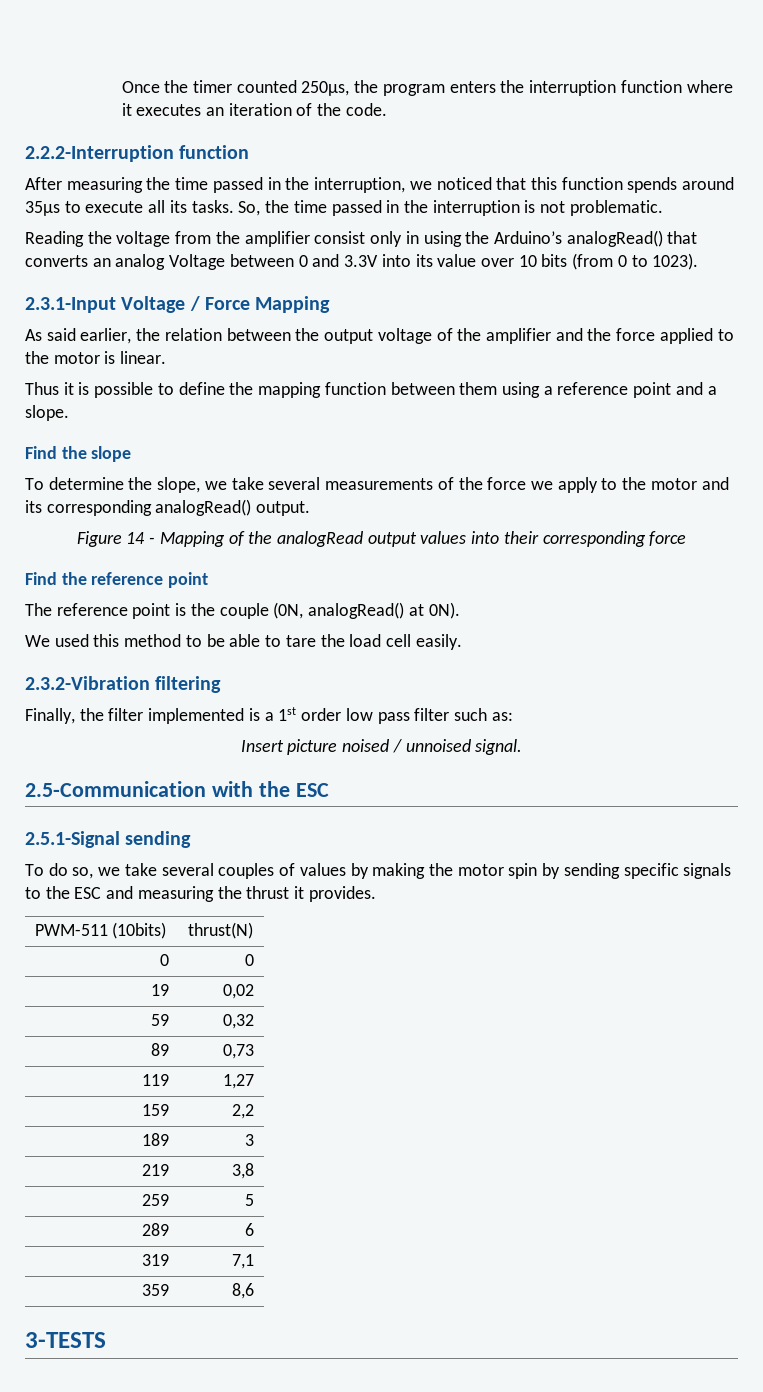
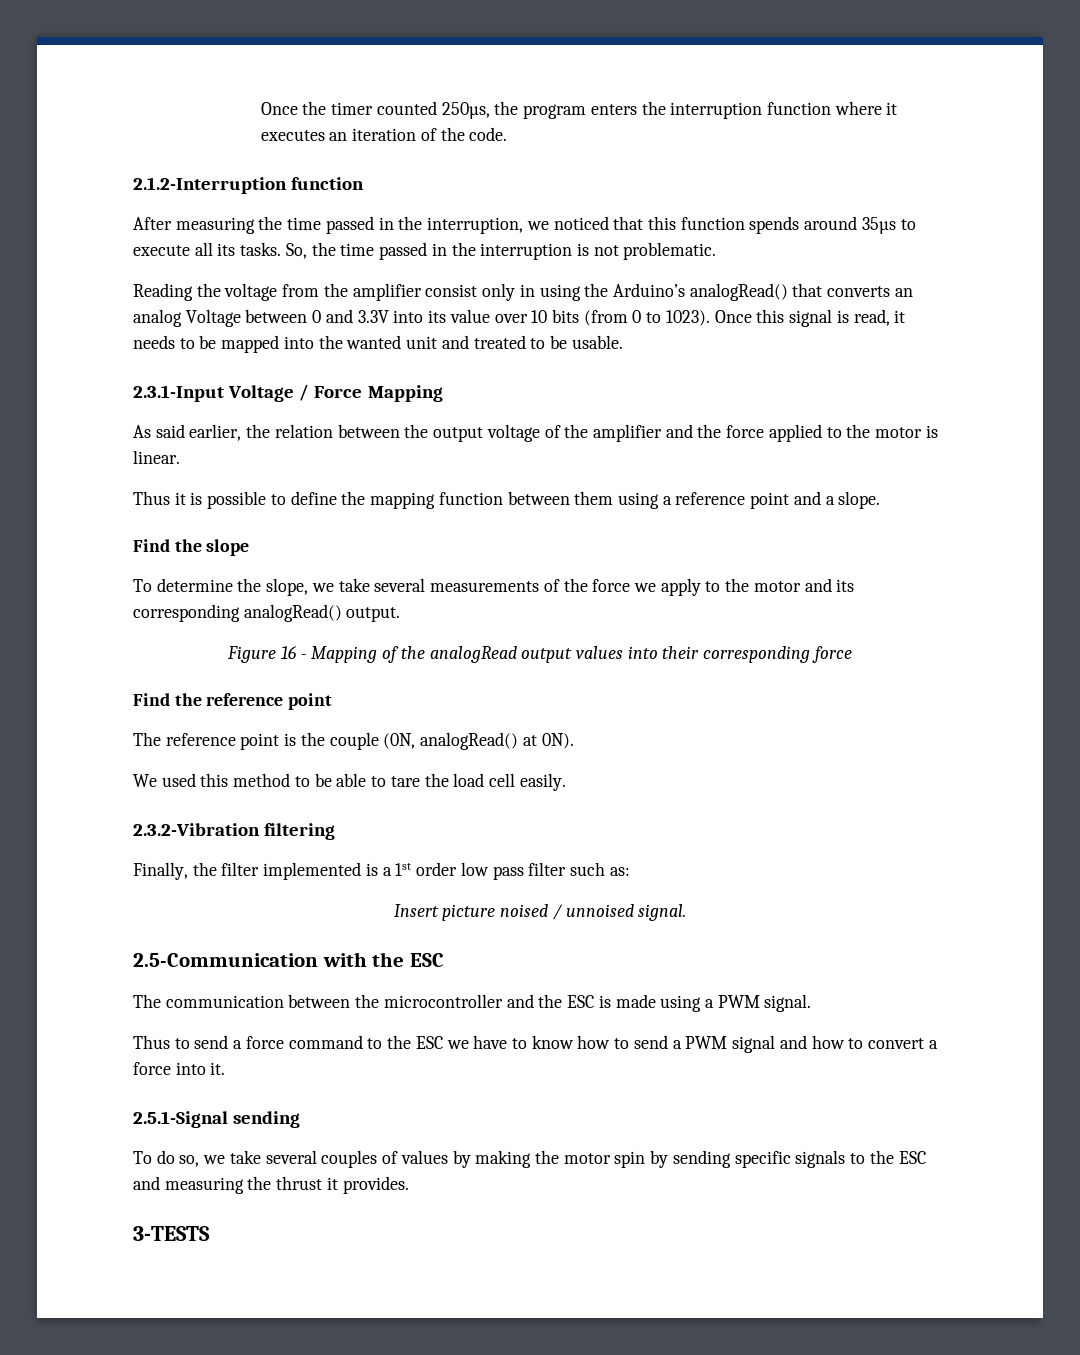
[25,145,174,162] 2.2.2-Interruption -> [133,177,287,194] 2.1.2-Interruption
(699, 261) none -> [714,309,906,327] [133,335,623,353] Once this signal is read, it needs to be mapped into the wanted unit and treated to be usable.
[126,532,146,544] 14 -> [280,646,296,659] 16
(329, 790) none -> [133,994,812,1012] [133,1035,938,1053] [133,1062,226,1075] // The communication between the microcontroller and the ESC is made using a PWM signal. // Thus to send a force command to the ESC we have to know how to send a PWM signal and how to convert a force into it.
[34,922,167,939] [187,922,253,939] [160,954,170,966] [245,954,255,966] [151,984,170,996] [223,984,255,999] [151,1014,170,1026] [223,1014,255,1029] [151,1043,170,1056] [223,1044,255,1059] [142,1074,170,1086] [223,1074,255,1089] [142,1104,170,1116] [232,1104,255,1119] [142,1133,170,1146] [245,1134,255,1146] [142,1164,170,1176] [232,1163,255,1179] [142,1194,170,1206] [245,1194,255,1206] [142,1223,170,1236] [245,1223,255,1236] [142,1254,170,1266] [232,1254,255,1269] [142,1284,170,1296] [232,1283,255,1299] // PWM-511 (10bits) | thrust(N) // 0 | 0 // 19 | 0,02 // 59 | 0,32 // 89 | 0,73 // 119 | 1,27 // 159 | 2,2 // 189 | 3 // 219 | 3,8 // 259 | 5 // 289 | 6 // 319 | 7,1 // 359 | 8,6 -> (409, 1185) none

